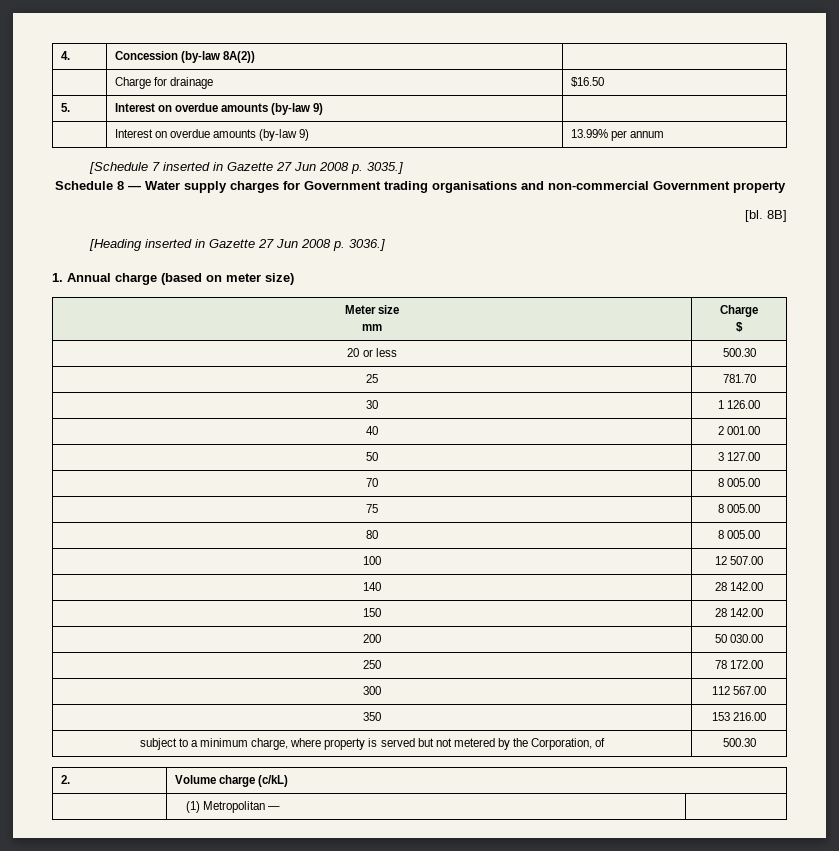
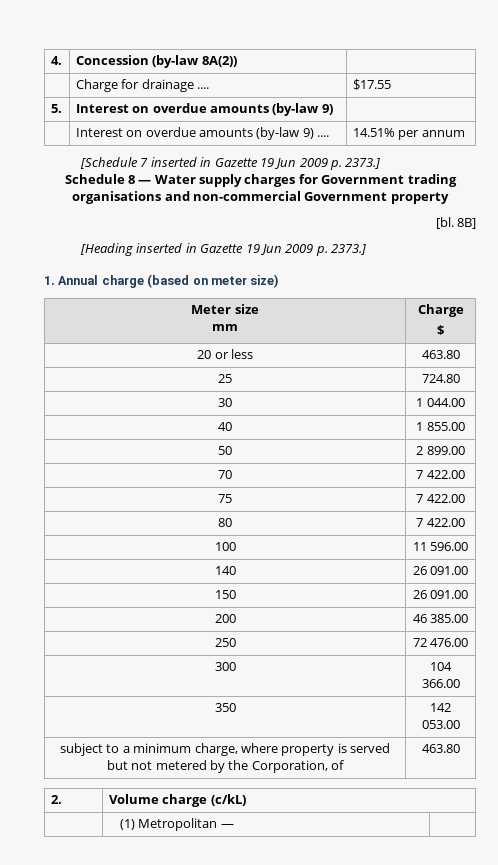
[570,77,604,87] | $16.50 -> [196,87,209,89] [352,79,391,90] .... | $17.55
[570,129,608,138] | 13.99% -> [317,135,330,137] [352,128,395,137] .... | 14.51%
[275,162,403,174] 27 Jun 2008 p. 3035.] -> [259,158,381,170] 19 Jun 2009 p. 2373.]
[257,239,385,251] 27 Jun 2008 p. 3036.] -> [245,244,367,256] 19 Jun 2009 p. 2373.]
[722,348,756,357] 500.30 -> [421,350,460,359] 463.80
[722,374,756,383] 781.70 -> [421,374,460,383] 724.80
[727,400,761,409] 126.00 -> [426,398,465,407] 044.00
[717,426,761,435] 2 001.00 -> [416,422,465,431] 1 855.00
[717,452,761,461] 3 127.00 -> [416,446,465,455] 2 899.00
[717,478,761,487] 8 005.00 -> [416,470,465,479] 7 422.00
[717,504,761,513] 8 005.00 -> [416,494,465,503] 7 422.00
[717,530,761,539] 8 005.00 -> [416,518,465,527] 7 422.00
[714,556,764,565] 12 507.00 -> [412,542,469,551] 11 596.00
[714,582,764,591] 28 142.00 -> [412,566,469,575] 26 091.00
[714,608,764,617] 28 142.00 -> [412,590,469,599] 26 091.00
[714,634,764,643] 50 030.00 -> [412,614,469,623] 46 385.00
[714,660,764,669] 78 172.00 -> [412,638,469,647] 72 476.00
[711,686,767,695] 112 567.00 -> [430,662,452,671] [421,679,460,688] 104 366.00
[711,712,767,721] 153 216.00 -> [430,703,451,712] [421,720,460,729] 142 053.00
[722,738,756,747] 500.30 -> [421,744,460,753] 463.80

